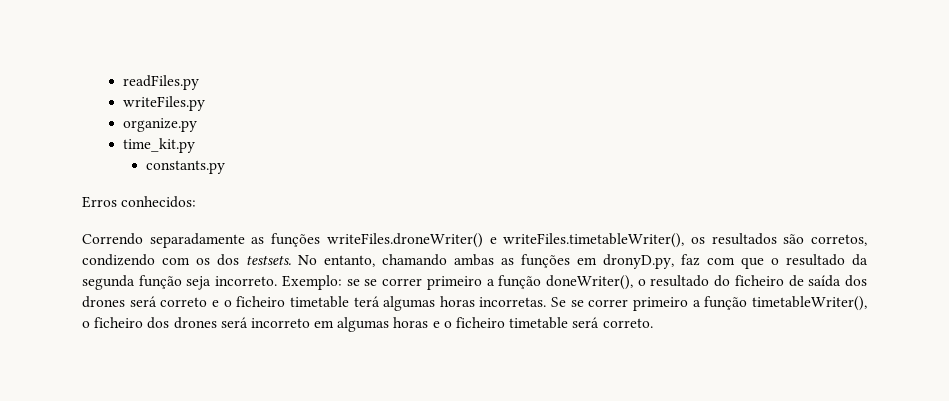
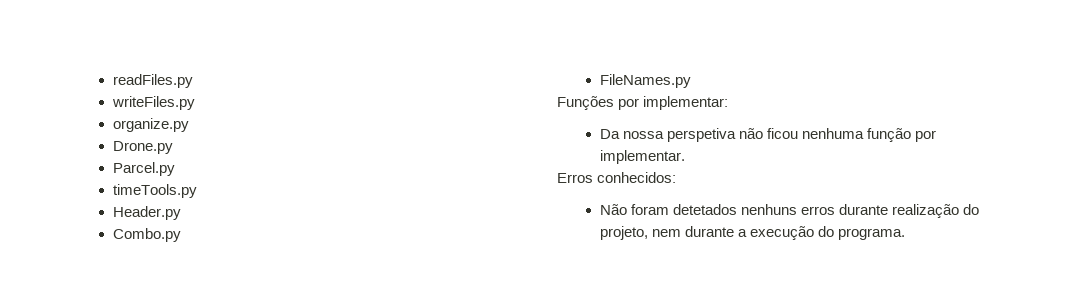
[122,138,195,153] [146,160,226,174] [82,196,197,208] [82,233,868,248] [82,254,868,269] [82,275,867,290] [82,296,867,311] [82,317,653,332] time_kit.py // constants.py // Erros conhecidos: // Correndo separadamente as funções writeFiles.droneWriter() e writeFiles.timetableWriter(), os resultados são corretos, condizendo com os dos testsets. No entanto, chamando ambas as funções em dronyD.py, faz com que o resultado da segunda função seja incorreto. Exemplo: se se correr primeiro a função doneWriter(), o resultado do ficheiro de saída dos drones será correto e o ficheiro timetable terá algumas horas incorretas. Se se correr primeiro a função timetableWriter(), o ficheiro dos drones será incorreto em algumas horas e o ficheiro timetable será correto. -> [112,141,173,154] [112,162,175,176] [112,184,197,198] [112,206,181,220] [112,228,181,242] [599,74,691,88] [557,96,729,110] [599,128,937,142] [599,150,685,164] [557,172,677,183] [599,204,980,218] [599,226,906,240] Drone.py // Parcel.py // timeTools.py // Header.py // Combo.py // FileNames.py // Funções por implementar: // Da nossa perspetiva não ficou nenhuma função por implementar. // Erros conhecidos: // Não foram detetados nenhuns erros durante realização do projeto, nem durante a execução do programa.

